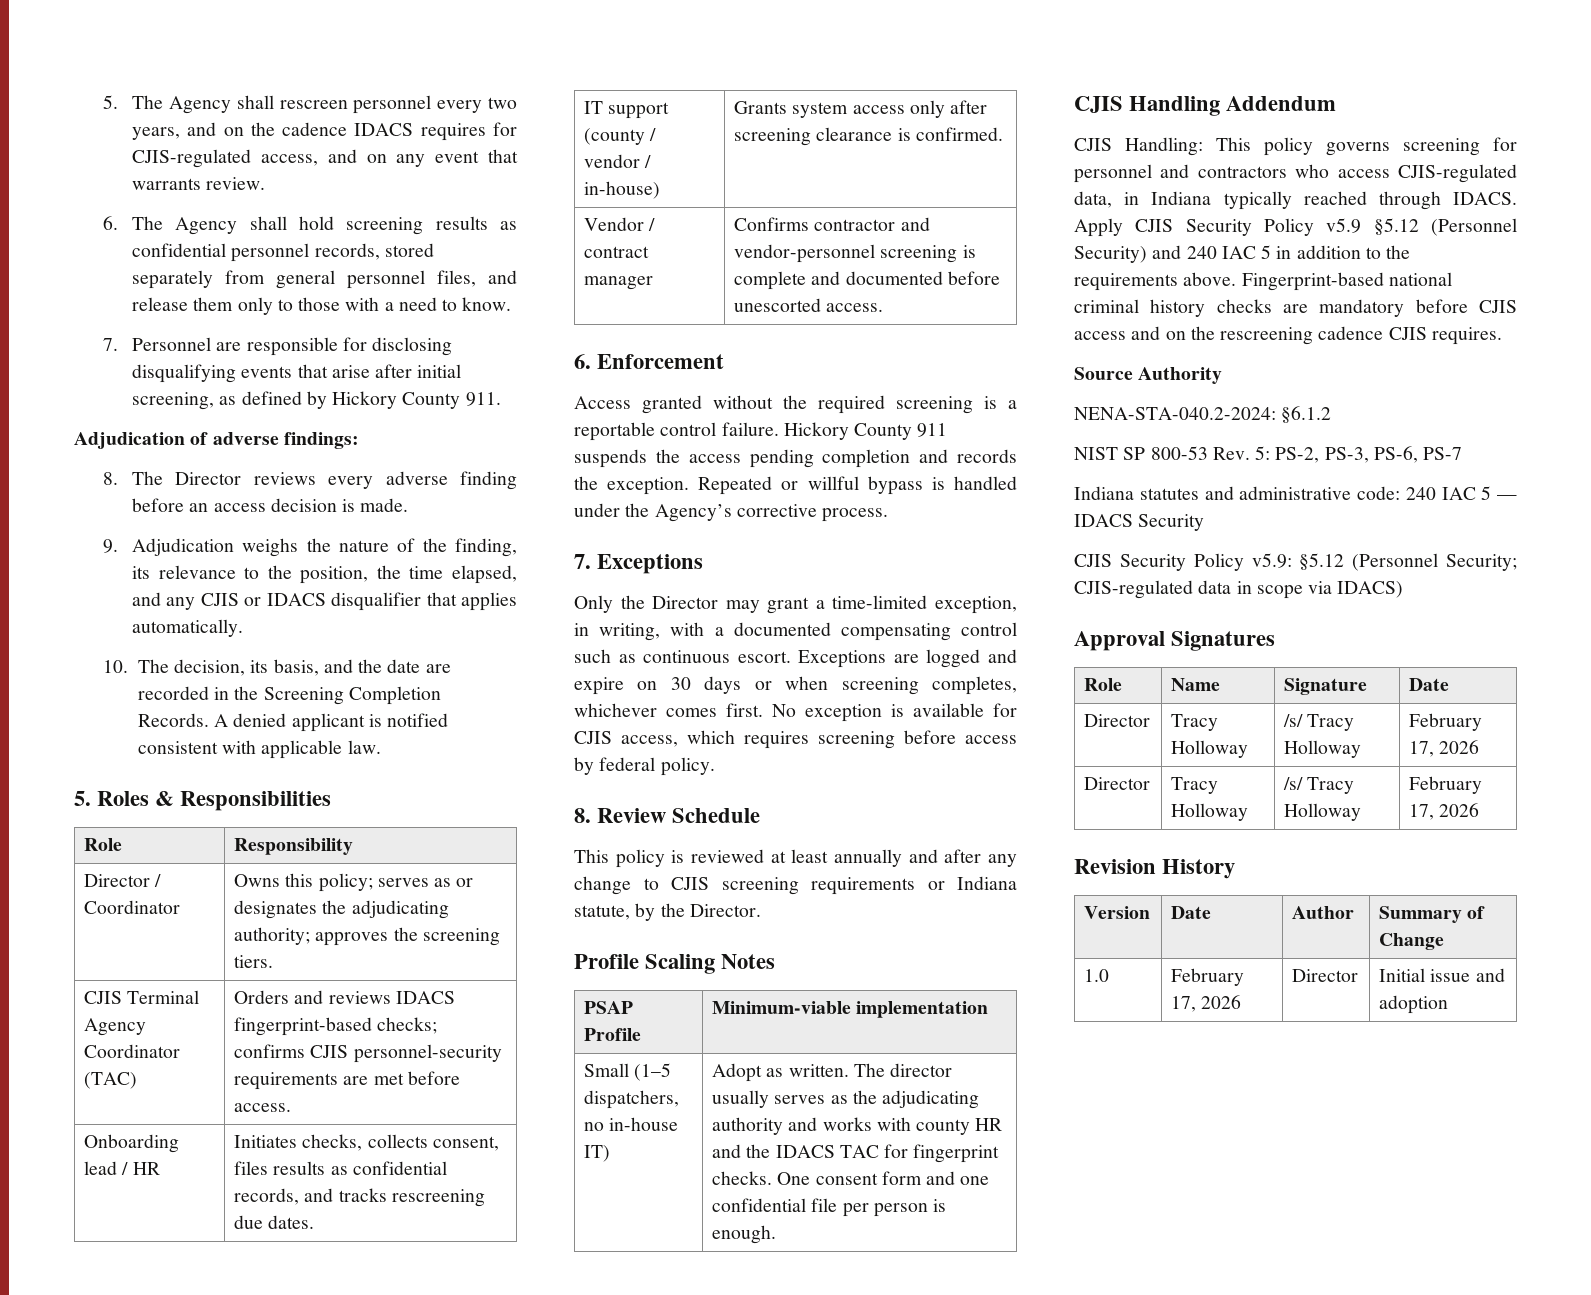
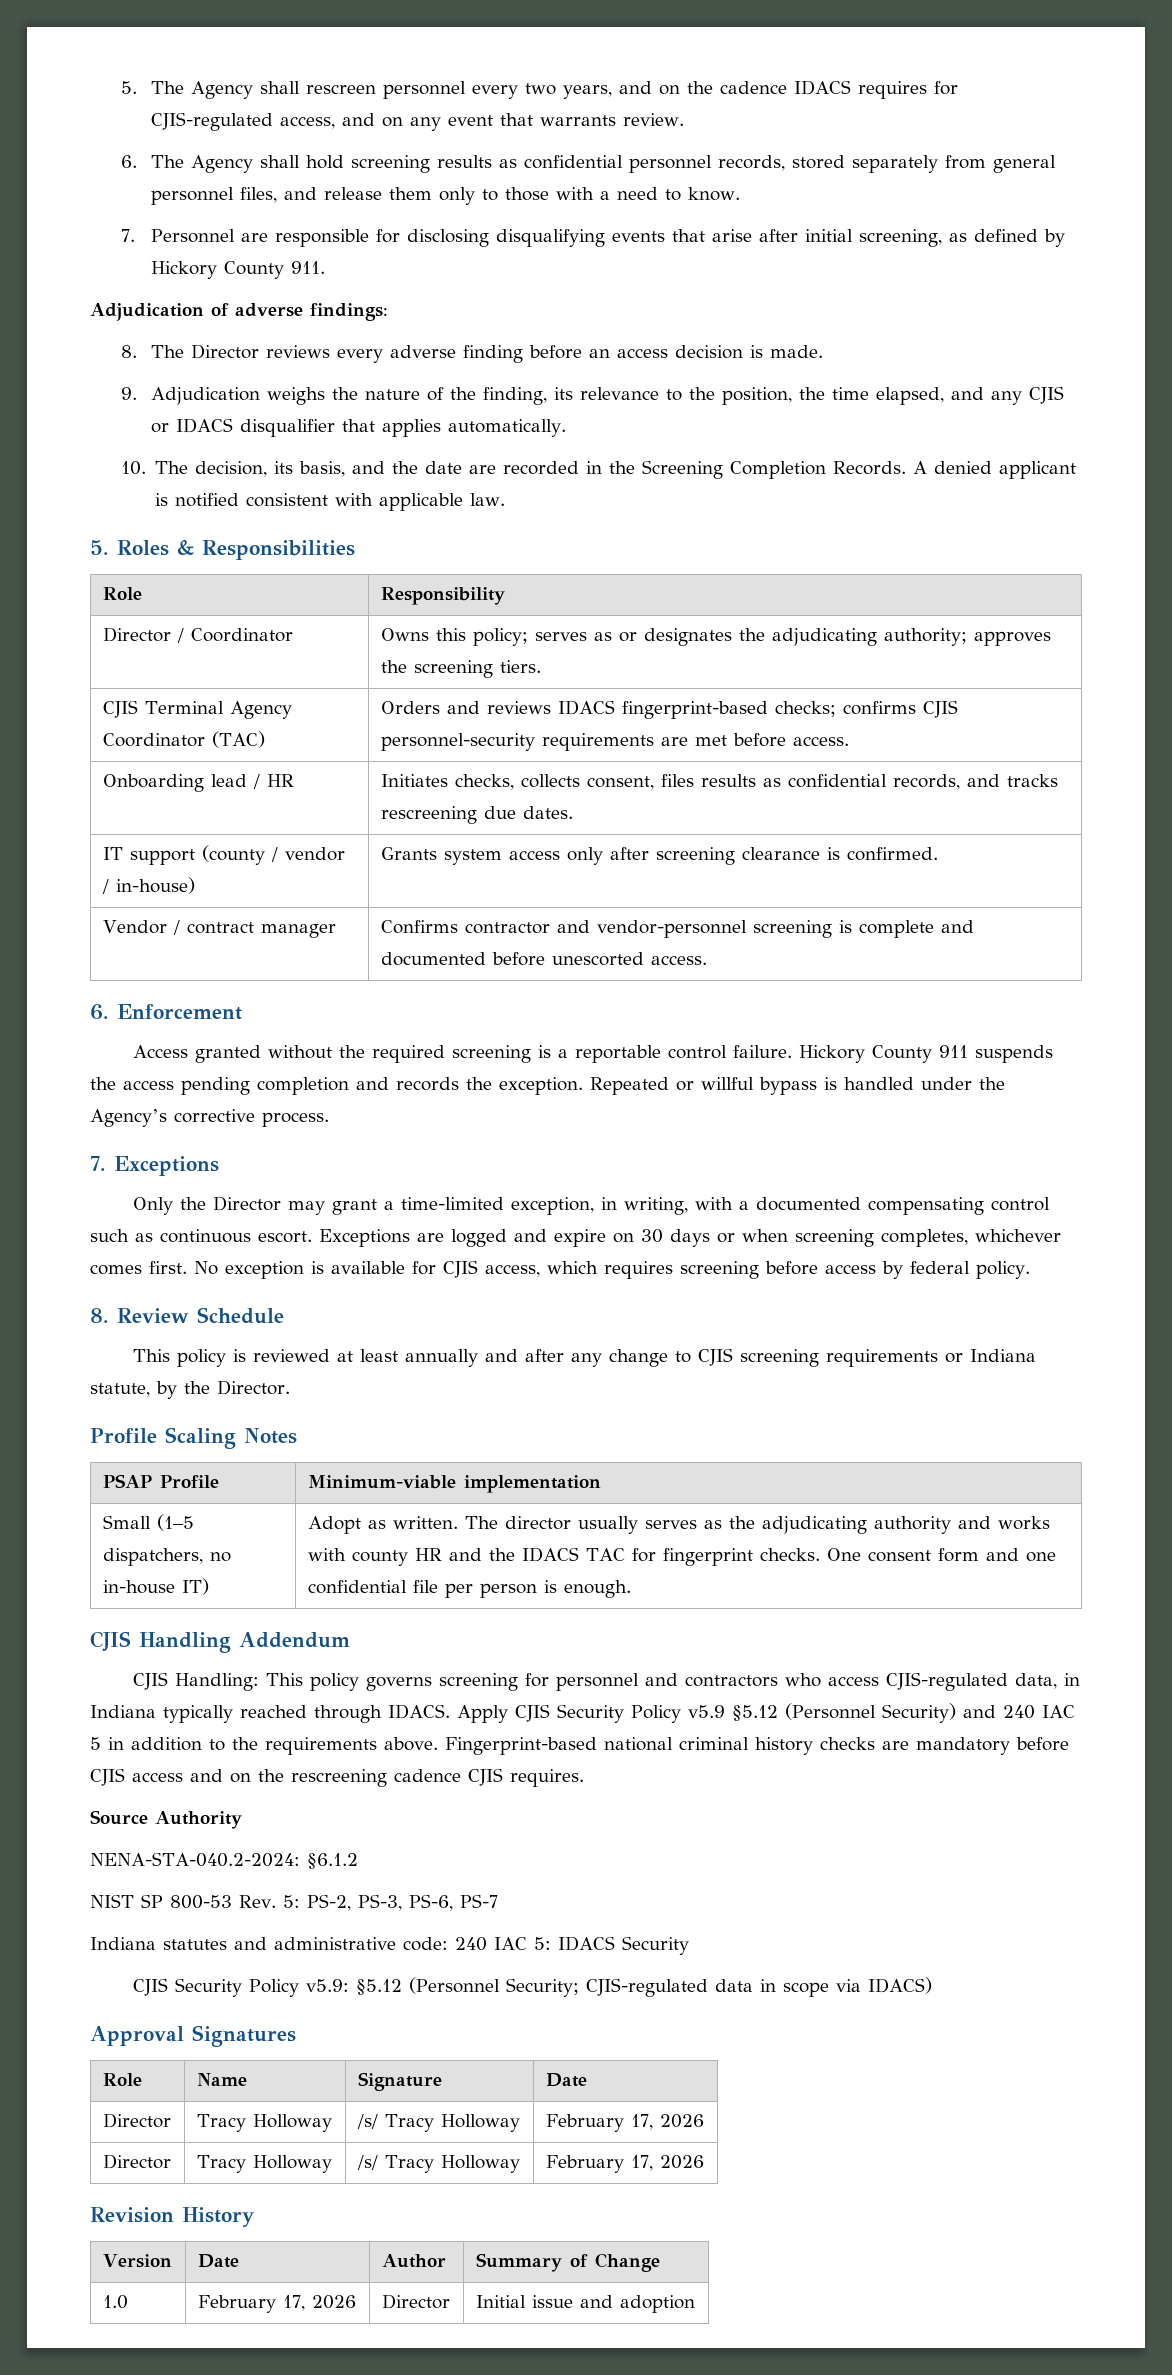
[1481,486,1517,500] 5 — -> [534,1937,551,1950] 5:

